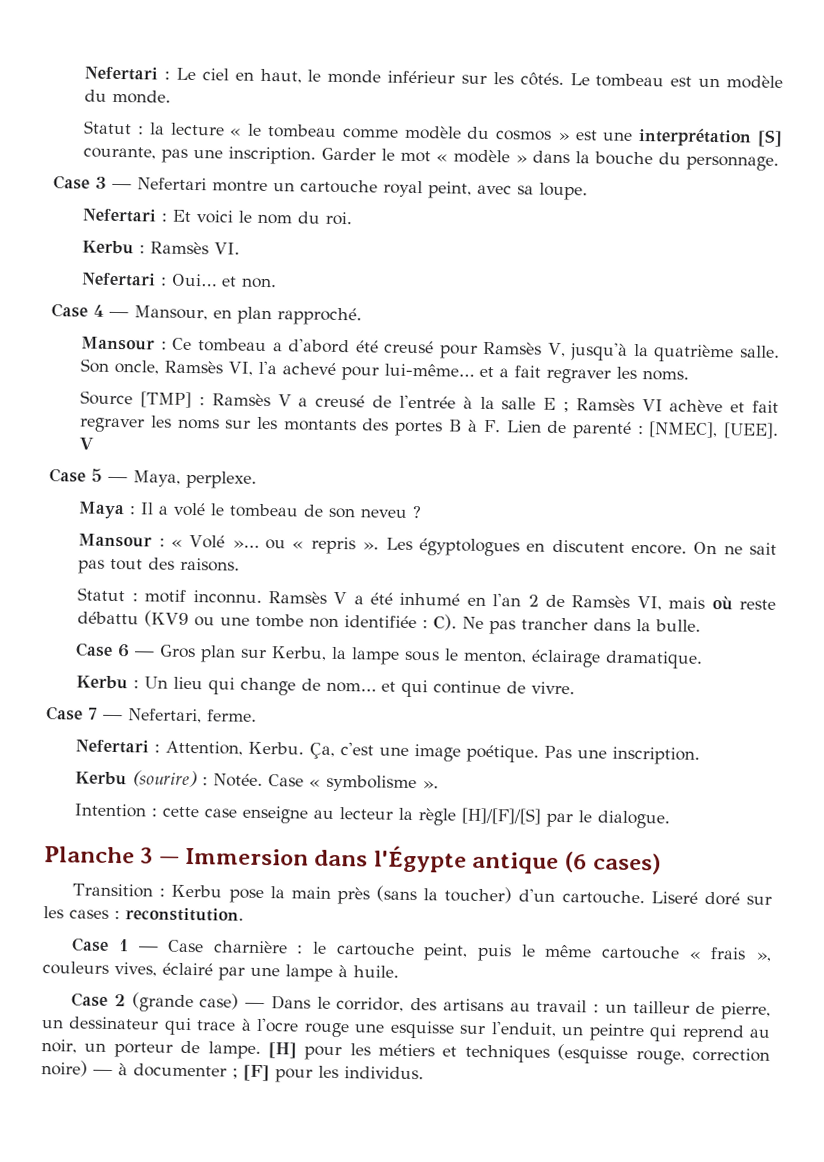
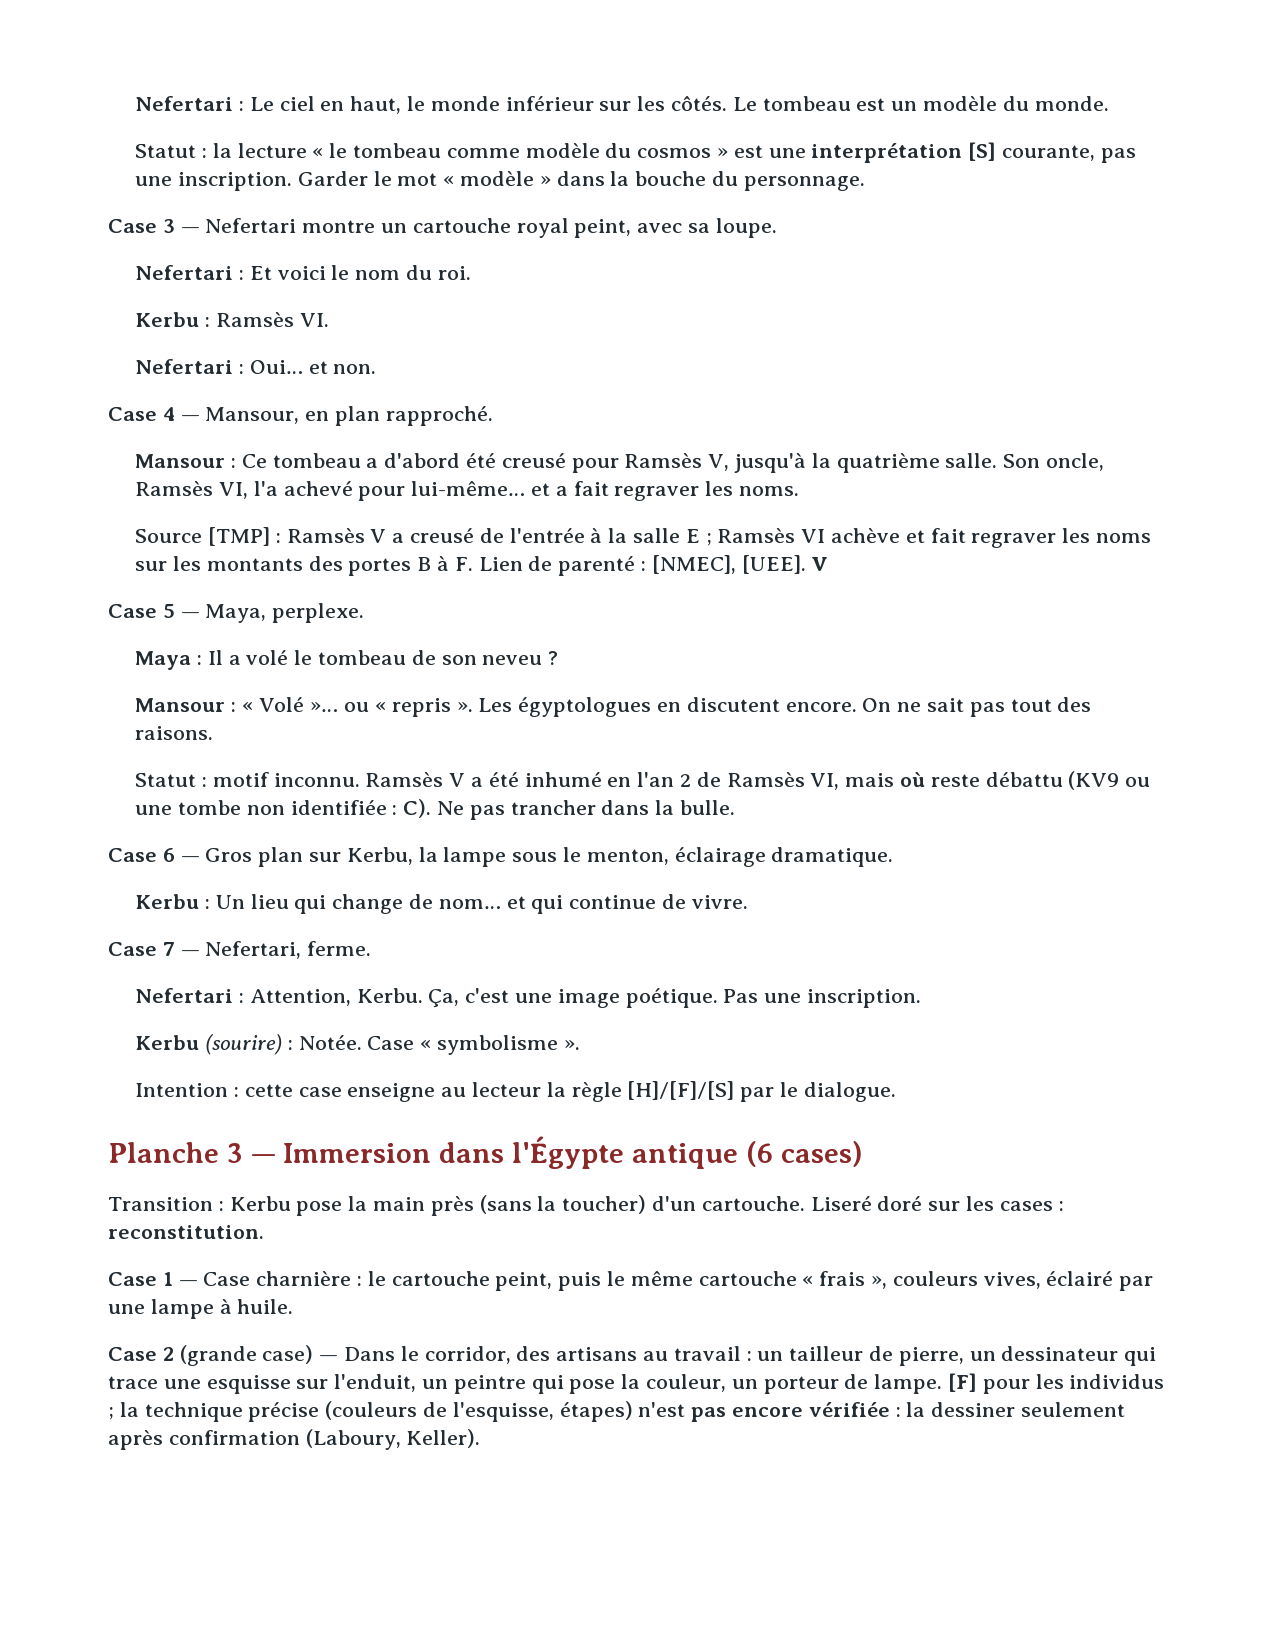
[240,1017,350,1038] à l'ocre rouge -> (158, 1382) none
[681,1024,771,1043] [41,1039,77,1054] reprend au noir, -> [569,1374,727,1394] pose la couleur,
[267,1042,770,1065] [41,1060,424,1083] [H] pour les métiers et techniques (esquisse rouge, correction noire) — à documenter ; [F] pour les individus. -> [948,1373,1165,1394] [108,1401,1126,1422] [108,1429,481,1450] [F] pour les individus ; la technique précise (couleurs de l'esquisse, étapes) n'est pas encore vérifiée : la dessiner seulement après confirmation (Laboury, Keller).

